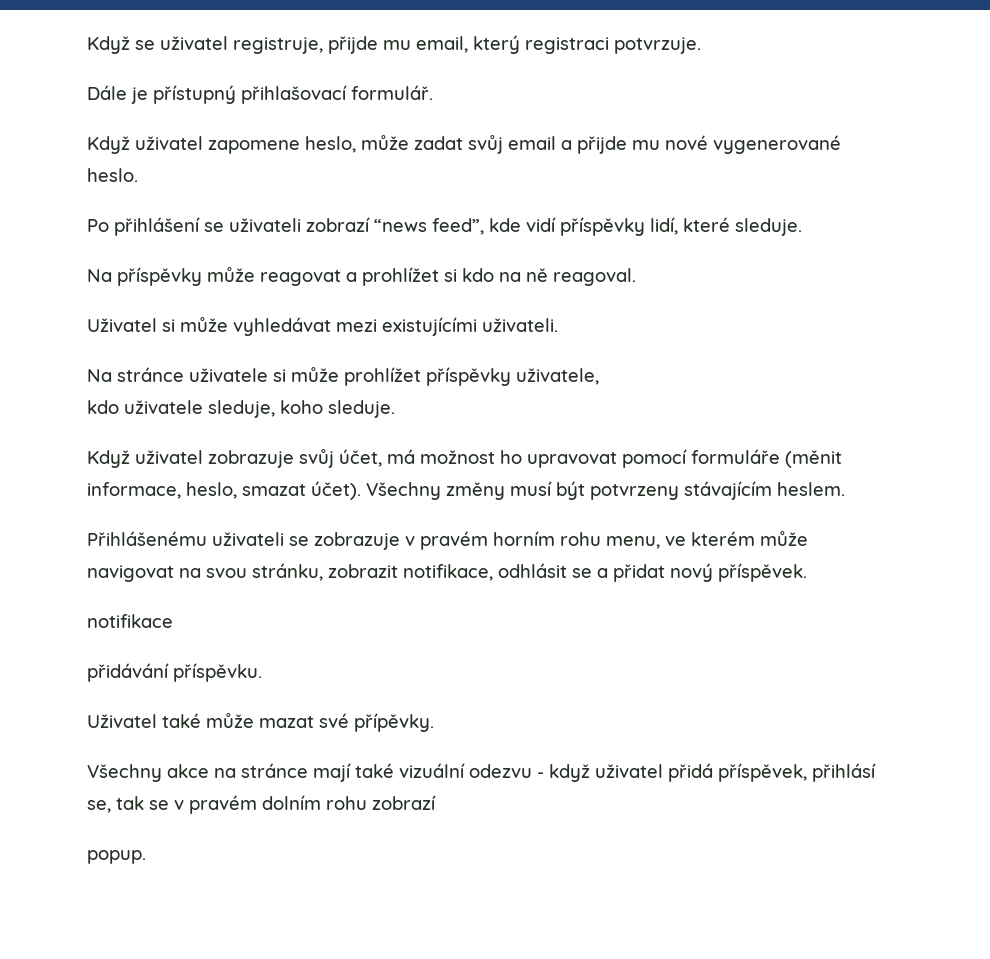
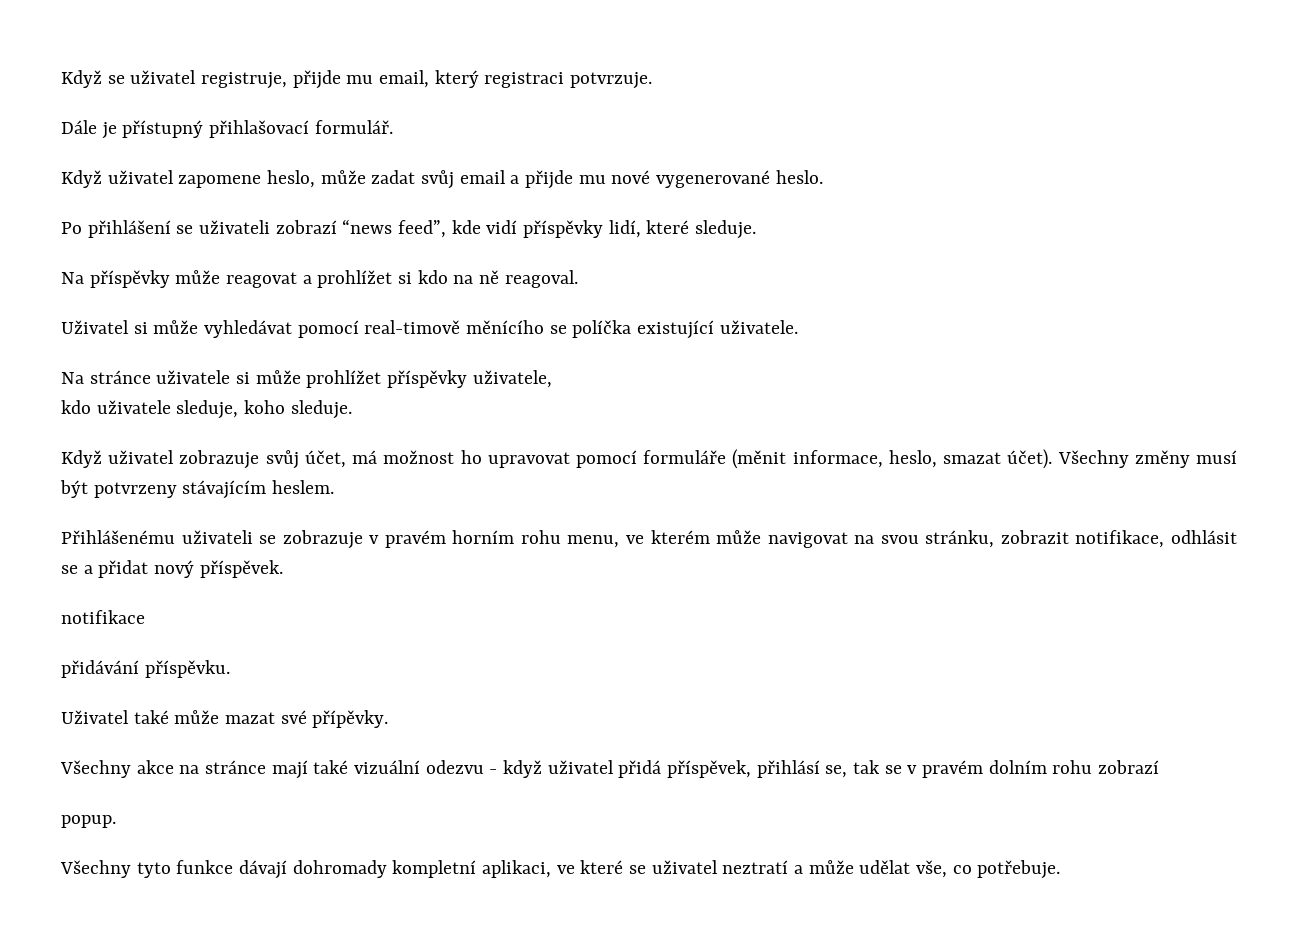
[336,317,558,336] mezi existujícími uživateli. -> [297,320,798,339] pomocí real-timově měnícího se políčka existující uživatele.
(146, 857) none -> [60,860,1061,879] // Všechny tyto funkce dávají dohromady kompletní aplikaci, ve které se uživatel neztratí a může udělat vše, co potřebuje.

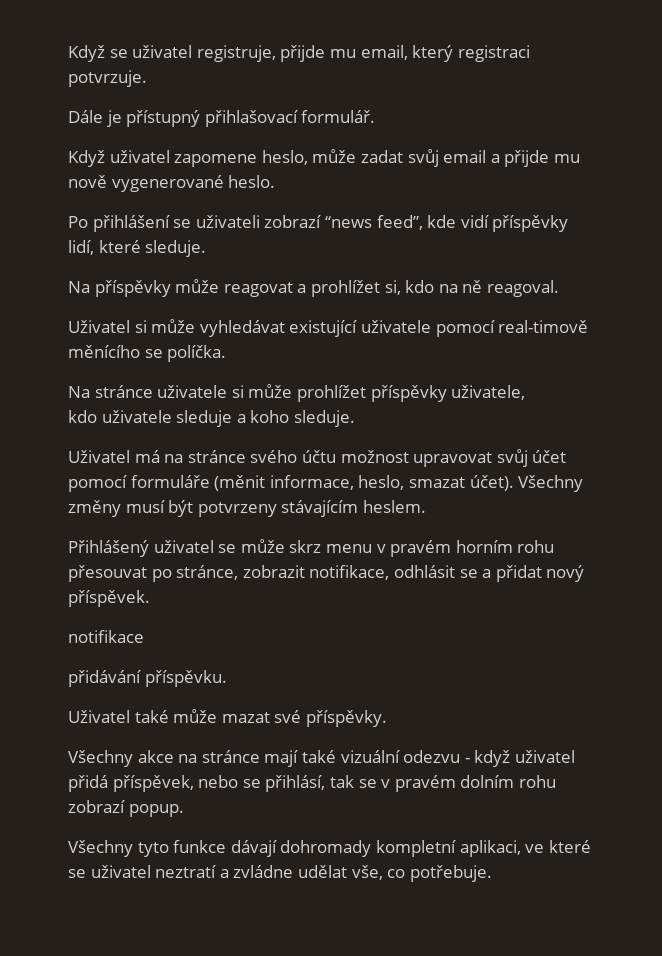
[611,170,651,184] nové -> [68,175,107,188] nově
[398,272,413,284] si -> [384,280,401,295] si,
(293, 329) none -> [289,320,431,337] existující uživatele
[572,320,798,339] políčka existující uživatele. -> [167,345,227,362] políčka.
[176,400,239,419] sleduje, -> [176,410,246,427] sleduje a
[61,450,570,469] Když uživatel zobrazuje svůj účet, má možnost ho upravovat -> [68,449,567,467] Uživatel má na stránce svého účtu možnost upravovat svůj účet
[61,530,995,549] Přihlášenému uživateli se zobrazuje v pravém horním rohu menu, ve kterém může navigovat na svou stránku, -> [68,539,555,557] [68,565,239,582] Přihlášený uživatel se může skrz menu v pravém horním rohu přesouvat po stránce,
[312,710,389,728] přípěvky. -> [305,710,387,727] příspěvky.
[756,760,848,778] přihlásí se, -> [198,775,326,792] nebo se přihlásí,
(1160, 767) // -> (125, 806) none
[808,860,854,874] může -> [233,865,294,878] zvládne

